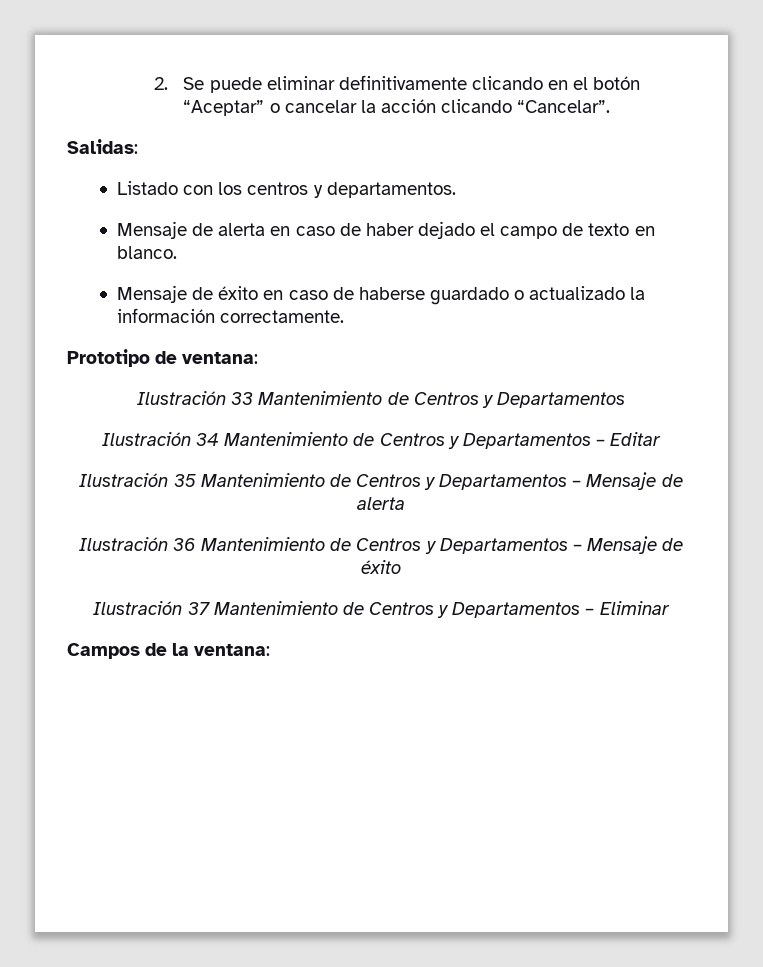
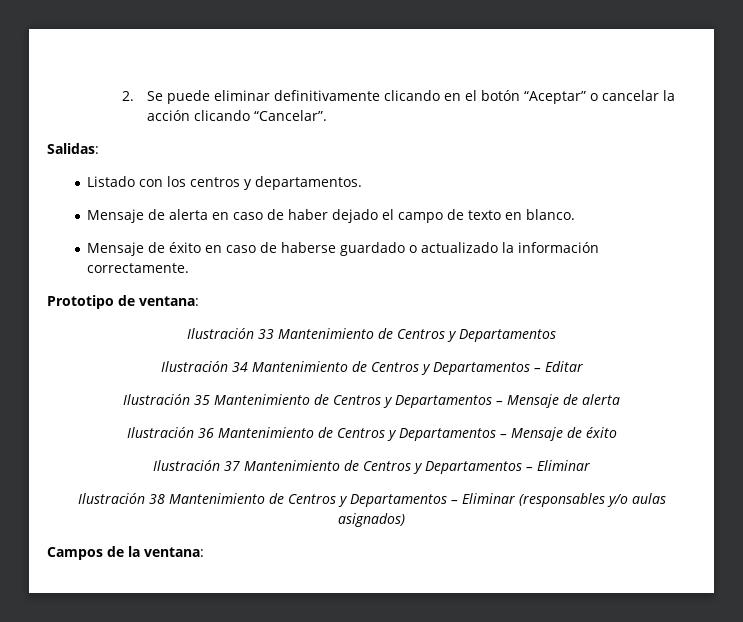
(670, 608) none -> [77,493,666,507] [338,513,405,527] // Ilustración 38 Mantenimiento de Centros y Departamentos – Eliminar (responsables y/o aulas asignados)

